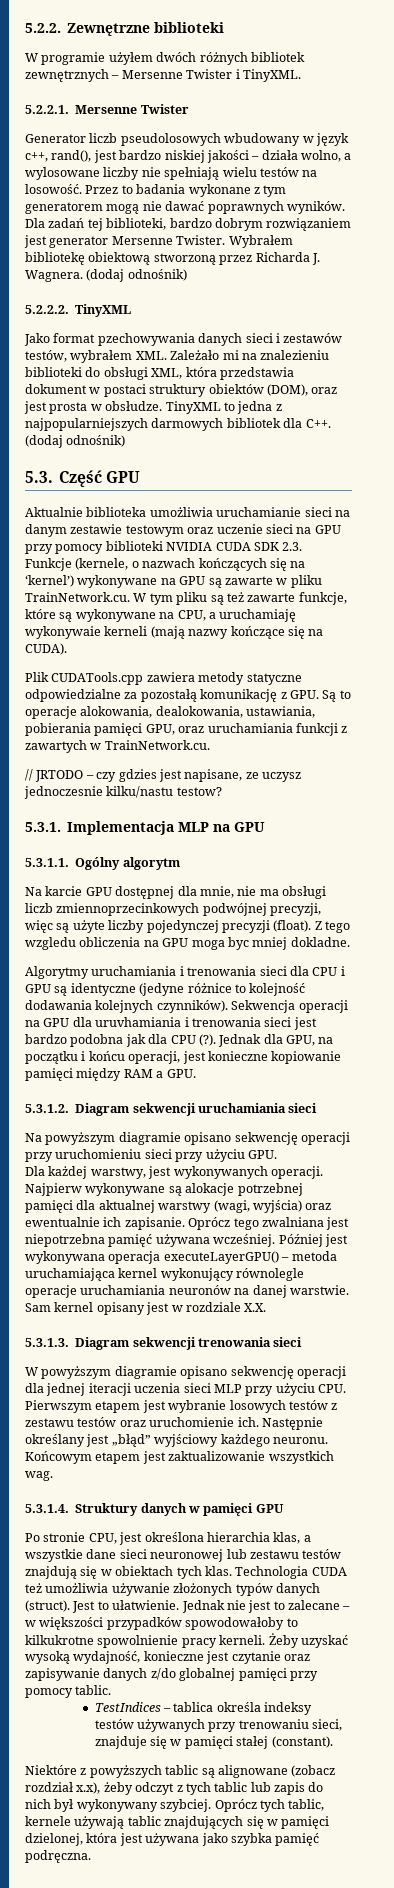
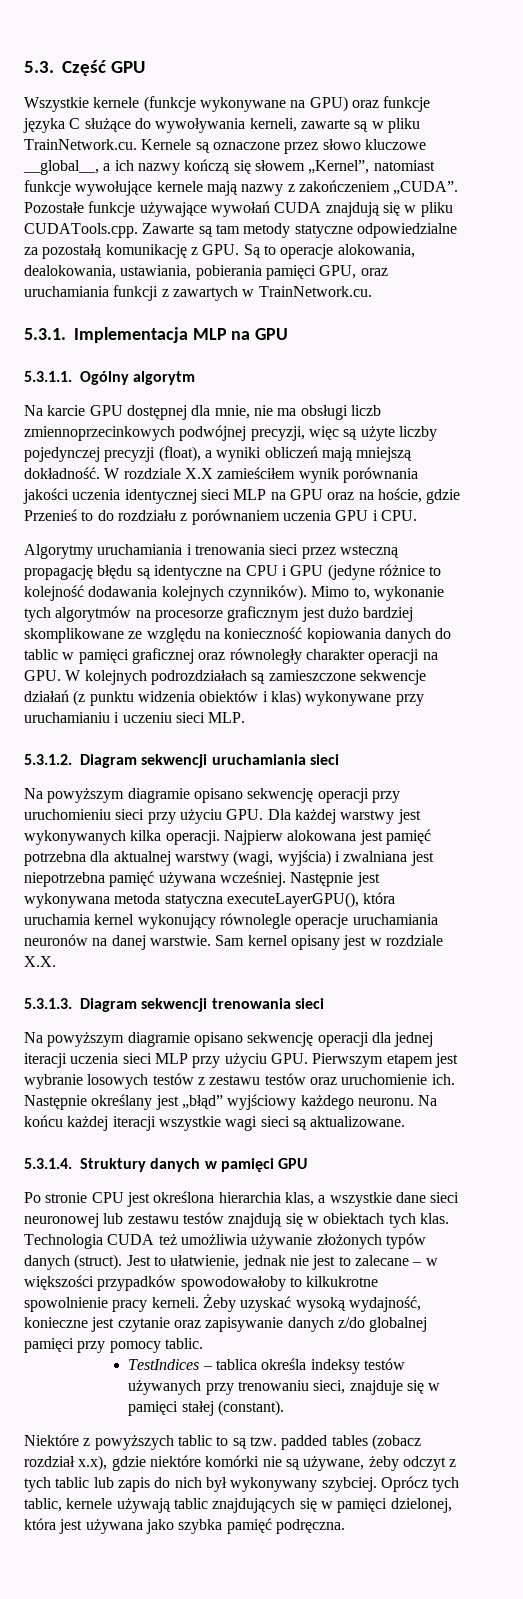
[25,22,225,36] [25,52,305,65] [25,69,301,82] [25,104,189,114] [25,133,349,146] [25,150,352,163] [25,167,318,180] [25,184,287,197] [25,201,345,214] [25,218,352,231] [24,235,293,248] [25,252,320,265] [25,269,187,282] [25,304,132,317] [24,333,343,346] [25,350,330,363] [25,367,294,380] [25,384,338,397] [24,401,282,414] [25,418,331,431] [25,435,126,448] [25,470,141,487] [25,507,350,517] [25,524,341,537] [25,541,303,554] [25,558,306,571] [25,575,322,588] [25,592,347,605] [25,609,297,622] [25,626,324,639] [25,643,67,655] [25,672,195,685] 5.2.2. Zewnętrzne biblioteki // W programie użyłem dwóch różnych bibliotek zewnętrznych – Mersenne Twister i TinyXML. // 5.2.2.1. Mersenne Twister // Generator liczb pseudolosowych wbudowany w język c++, rand(), jest bardzo niskiej jakości – działa wolno, a wylosowane liczby nie spełniają wielu testów na losowość. Przez to badania wykonane z tym generatorem mogą nie dawać poprawnych wyników. Dla zadań tej biblioteki, bardzo dobrym rozwiązaniem jest generator Mersenne Twister. Wybrałem bibliotekę obiektową stworzoną przez Richarda J. Wagnera. (dodaj odnośnik) // 5.2.2.2. TinyXML // Jako format pzechowywania danych sieci i zestawów testów, wybrałem XML. Zależało mi na znalezieniu biblioteki do obsługi XML, która przedstawia dokument w postaci struktury obiektów (DOM), oraz jest prosta w obsłudze. TinyXML to jedna z najpopularniejszych darmowych bibliotek dla C++. (dodaj odnośnik) // 5.3. Część GPU // Aktualnie biblioteka umożliwia uruchamianie sieci na danym zestawie testowym oraz uczenie sieci na GPU przy pomocy biblioteki NVIDIA CUDA SDK 2.3. Funkcje (kernele, o nazwach kończących się na ‘kernel’) wykonywane na GPU są zawarte w pliku TrainNetwork.cu. W tym pliku są też zawarte funkcje, które są wykonywane na CPU, a uruchamiaję wykonywaie kerneli (mają nazwy kończące się na CUDA). // Plik CUDATools.cpp zawiera -> [24,60,145,76] [24,96,431,112] [23,118,420,133] [24,139,426,154] [23,159,435,175] [24,180,459,196] [24,201,453,217] [24,223,240,238] 5.3. Część GPU // Wszystkie kernele (funkcje wykonywane na GPU) oraz funkcje języka C służące do wywoływania kerneli, zawarte są w pliku TrainNetwork.cu. Kernele są oznaczone przez słowo kluczowe __global__, a ich nazwy kończą się słowem „Kernel”, natomiast funkcje wywołujące kernele mają nazwy z zakończeniem „CUDA”. Pozostałe funkcje używające wywołań CUDA znajdują się w pliku CUDATools.cpp. Zawarte są tam
[25,769,301,782] [24,786,222,799] // // JRTODO – czy gdzies jest napisane, ze uczysz jednoczesnie kilku/nastu testow? -> (372, 291) none
[273,920,350,933] [25,937,350,950] (float). Z tego wzgledu obliczenia na GPU moga byc mniej dokladne. -> [158,446,413,462] [24,467,418,483] [23,488,461,504] [24,509,417,525] (float), a wyniki obliczeń mają mniejszą dokładność. W rozdziale X.X zamieściłem wynik porównania jakości uczenia identycznej sieci MLP na GPU oraz na hoście, gdzie Przenieś to do rozdziału z porównaniem uczenia GPU i CPU.
[289,966,309,976] dla -> [301,545,399,559] [24,565,242,580] przez wsteczną propagację błędu są identyczne na
[54,983,136,996] są identyczne -> (324, 570) none
[231,1000,348,1013] [25,1017,317,1030] [25,1034,334,1047] [25,1051,342,1064] [25,1068,196,1081] Sekwencja operacji na GPU dla uruvhamiania i trenowania sieci jest bardzo podobna jak dla CPU (?). Jednak dla GPU, na początku i końcu operacji, jest konieczne kopiowanie pamięci między RAM a GPU. -> [311,586,444,601] [24,606,414,622] [24,627,452,643] [24,648,438,664] [24,670,426,685] [24,690,424,706] [24,712,246,723] Mimo to, wykonanie tych algorytmów na procesorze graficznym jest dużo bardziej skomplikowane ze względu na konieczność kopiowania danych do tablic w pamięci graficznej oraz równoległy charakter operacji na GPU. W kolejnych podrozdziałach są zamieszczone sekwencje działań (z punktu widzenia obiektów i klas) wykonywane przy uruchamianiu i uczeniu sieci MLP.
(277, 1154) // -> (264, 814) none
[90,1167,146,1179] warstwy, -> [340,810,395,824] warstwy
(268, 1172) none -> [130,830,162,841] kilka
[85,1183,303,1196] [25,1200,73,1213] wykonywane są alokacje potrzebnej pamięci -> [287,829,431,845] [24,851,86,866] alokowana jest pamięć potrzebna
[305,1203,332,1210] [25,1217,259,1230] oraz ewentualnie ich zapisanie. Oprócz tego -> [334,851,340,862] i
[278,1234,323,1247] Później -> [290,872,354,887] Następnie
[108,1251,337,1264] [25,1268,115,1281] operacja executeLayerGPU() – metoda uruchamiająca -> [114,892,396,908] [24,914,90,925] metoda statyczna executeLayerGPU(), która uruchamia
[25,1367,38,1376] W -> [24,1032,43,1043] Na
[318,1384,346,1393] CPU. -> [270,1053,308,1064] GPU.
[25,1451,334,1464] [25,1471,53,1481] Końcowym etapem jest zaktualizowanie wszystkich wag. -> [418,1095,438,1106] [24,1115,406,1131] Na końcu każdej iteracji wszystkie wagi sieci są aktualizowane.
[88,1533,117,1544] CPU, -> [91,1192,124,1203] CPU
[112,1600,225,1613] ułatwienie. Jednak -> [170,1255,286,1270] ułatwienie, jednak
[201,1765,336,1778] [25,1782,101,1794] są alignowane (zobacz rozdział x.x), -> [216,1434,421,1450] [24,1455,365,1471] to są tzw. padded tables (zobacz rozdział x.x), gdzie niektóre komórki nie są używane,

